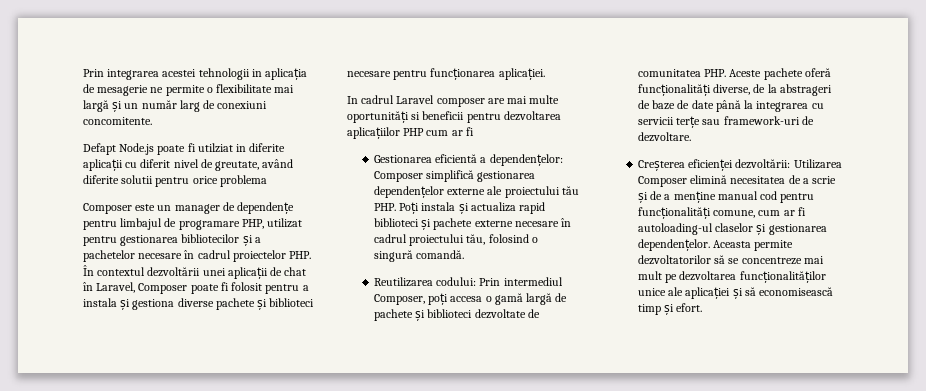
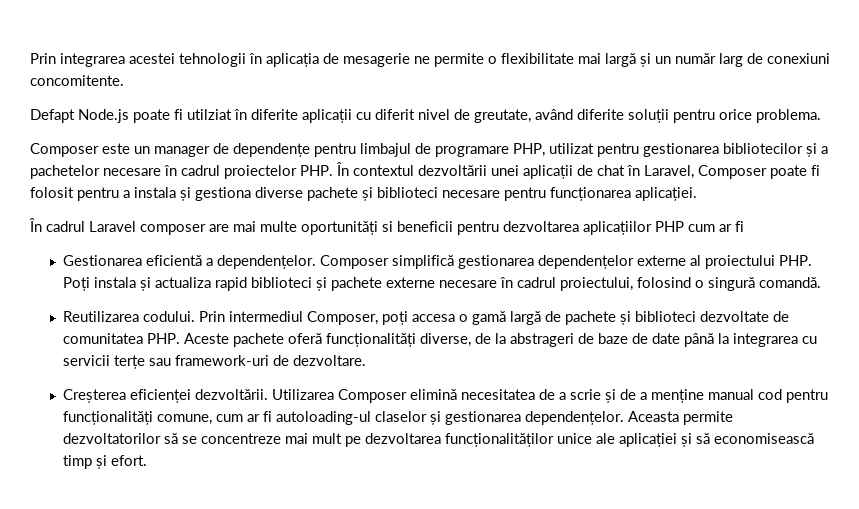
[251,69,262,77] in -> [249,53,262,64] în
[236,144,247,152] in -> [234,109,247,120] în
[121,175,154,184] solutii -> [628,109,669,123] soluții
[219,175,267,187] problema -> [756,109,821,123] problema.
[347,96,358,104] In -> [29,218,42,232] În
[489,154,563,166] dependențelor: -> [217,255,317,269] dependențelor.
[487,186,579,198] ale proiectului tău -> [690,255,776,269] al proiectului
[409,234,486,246] proiectului tău, -> [560,277,634,291] proiectului,
[436,277,477,286] codului: -> [143,311,196,322] codului.
[735,159,791,169] dezvoltării: -> [195,389,269,400] dezvoltării.

